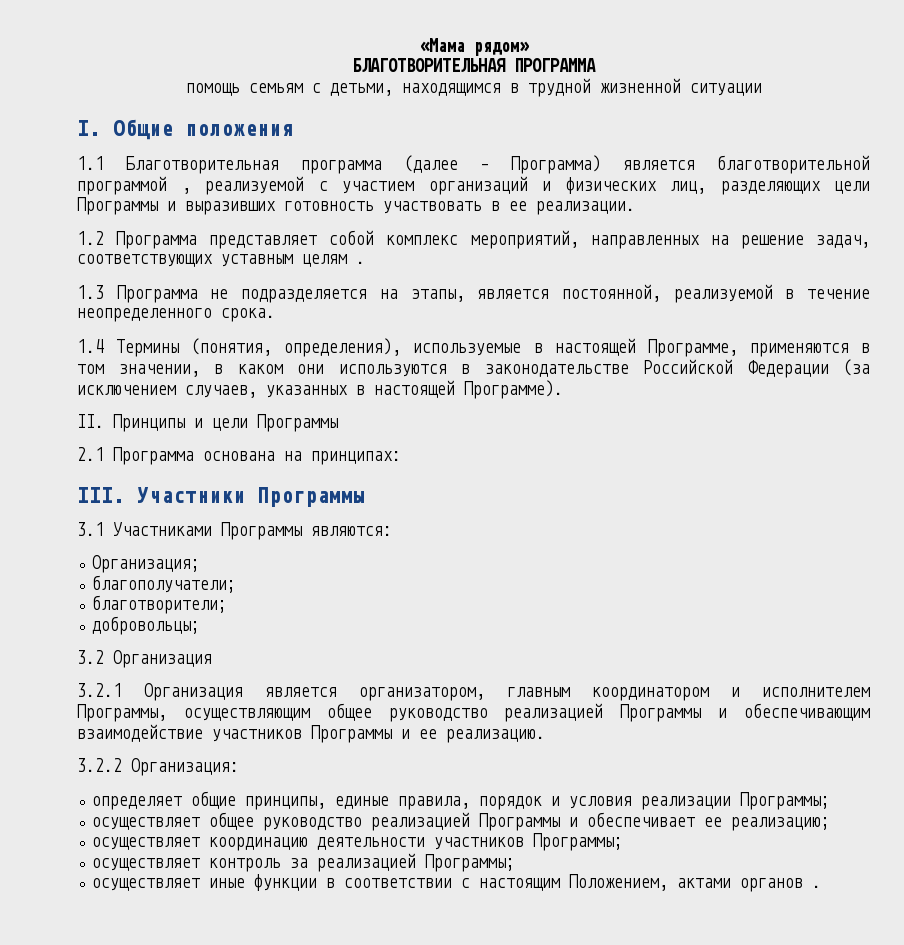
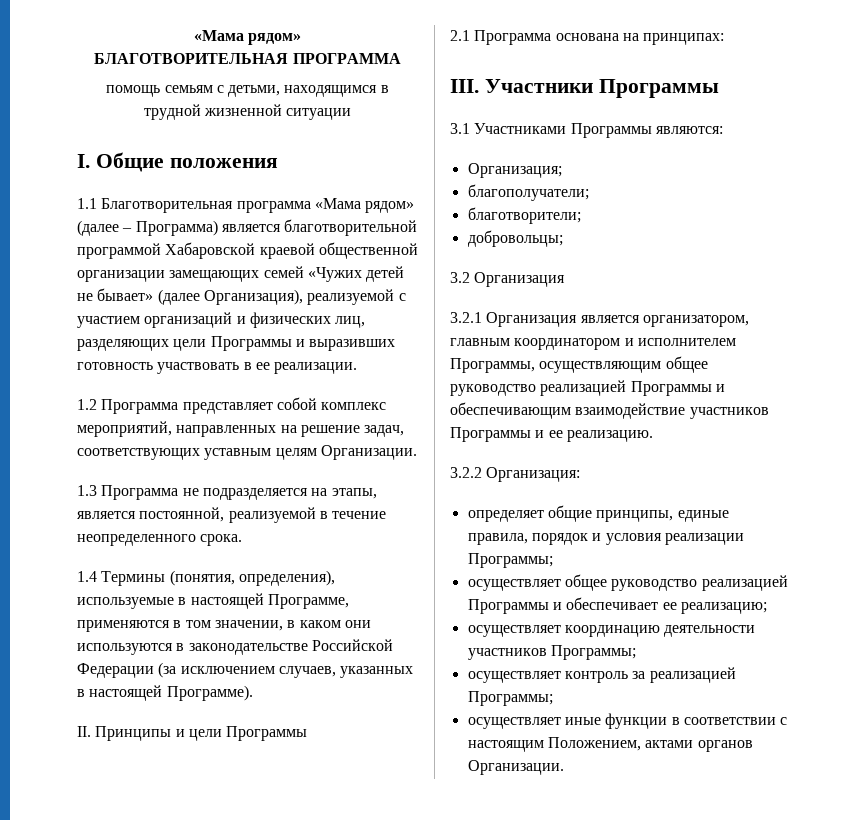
(382, 167) none -> [314,198,415,213] «Мама рядом»
[181,188,191,194] , -> [165,242,418,259] [77,266,405,282] [77,288,303,305] Хабаровской краевой общественной организации замещающих семей «Чужих детей не бывает» (далее Организация),
[356,261,365,264] . -> [320,445,417,460] Организации.
[812,885,822,888] . -> [467,760,564,775] Организации.

